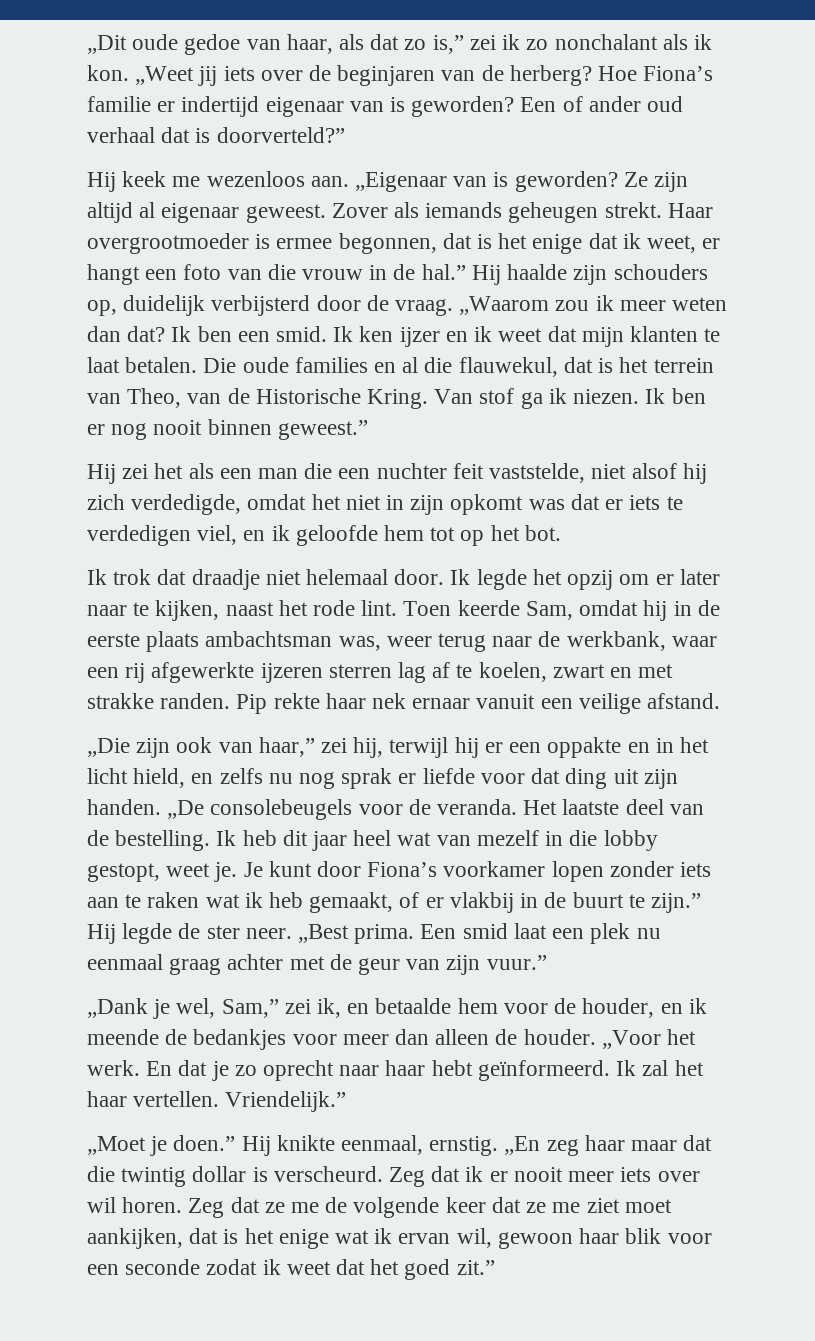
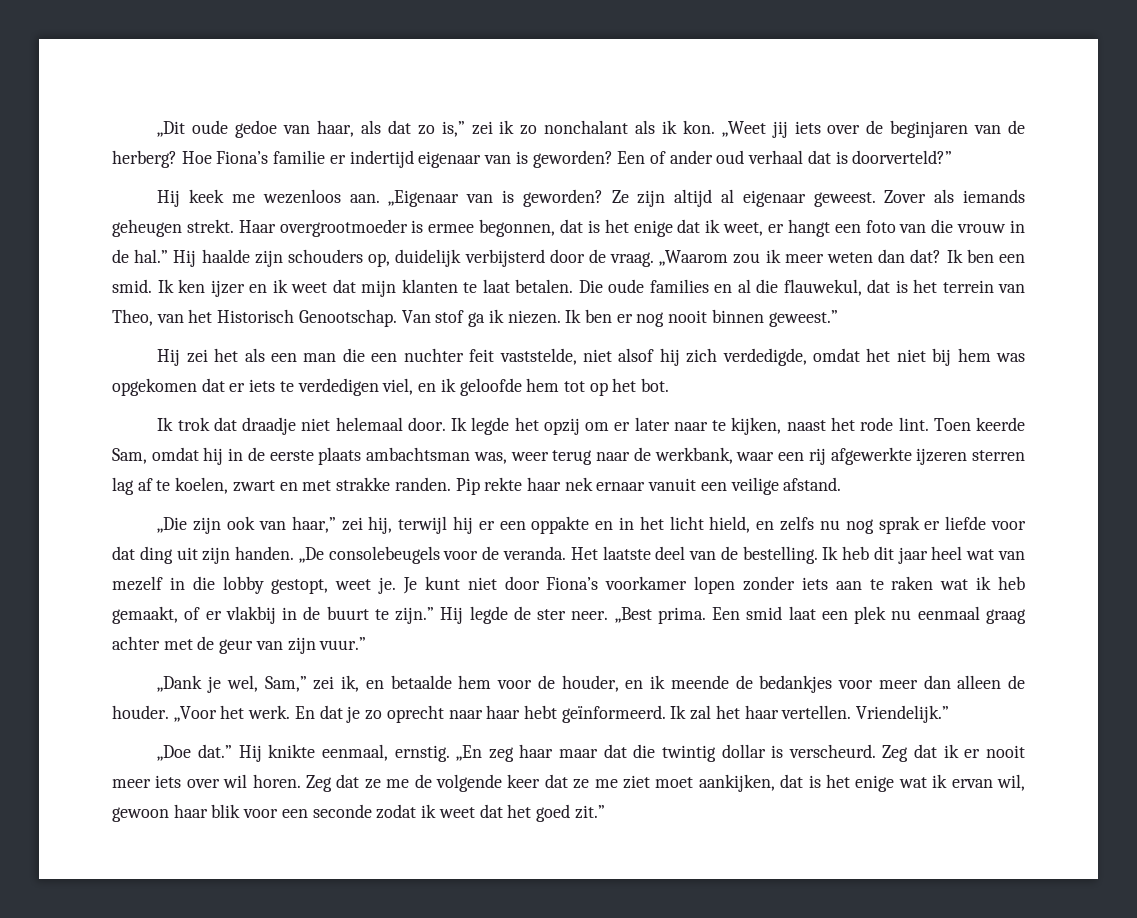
[227,388,429,409] de Historische Kring. -> [188,309,397,327] het Historisch Genootschap.
[386,494,565,515] in zijn opkomt was -> [932,348,1026,366] [112,378,197,396] bij hem was opgekomen
(312, 869) none -> [467,577,497,590] niet
[87,1135,236,1156] „Moet je doen.” -> [157,744,233,761] „Doe dat.”

